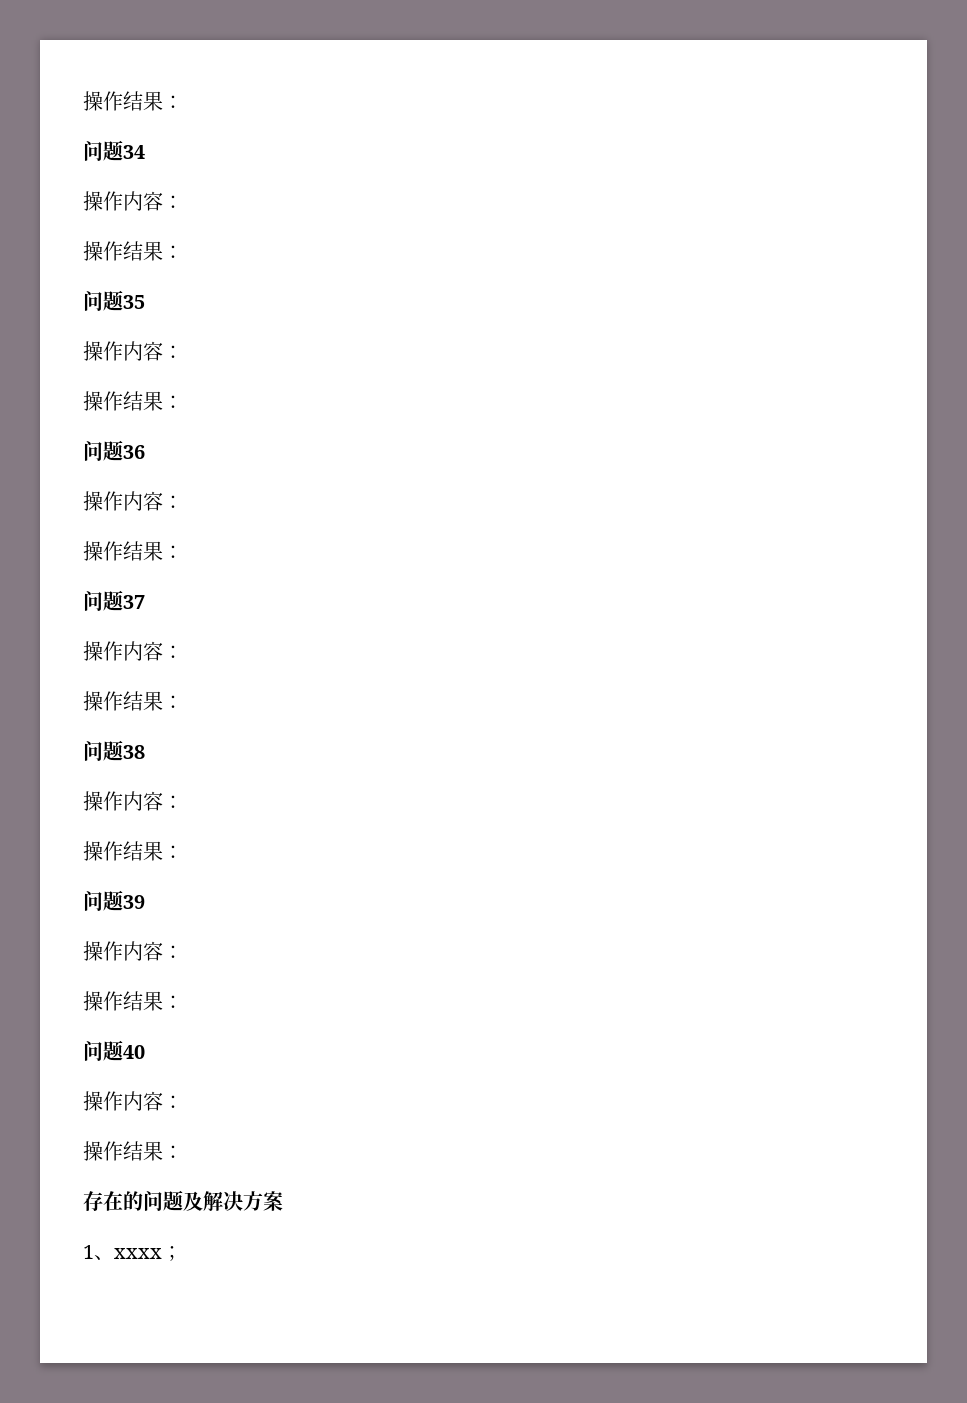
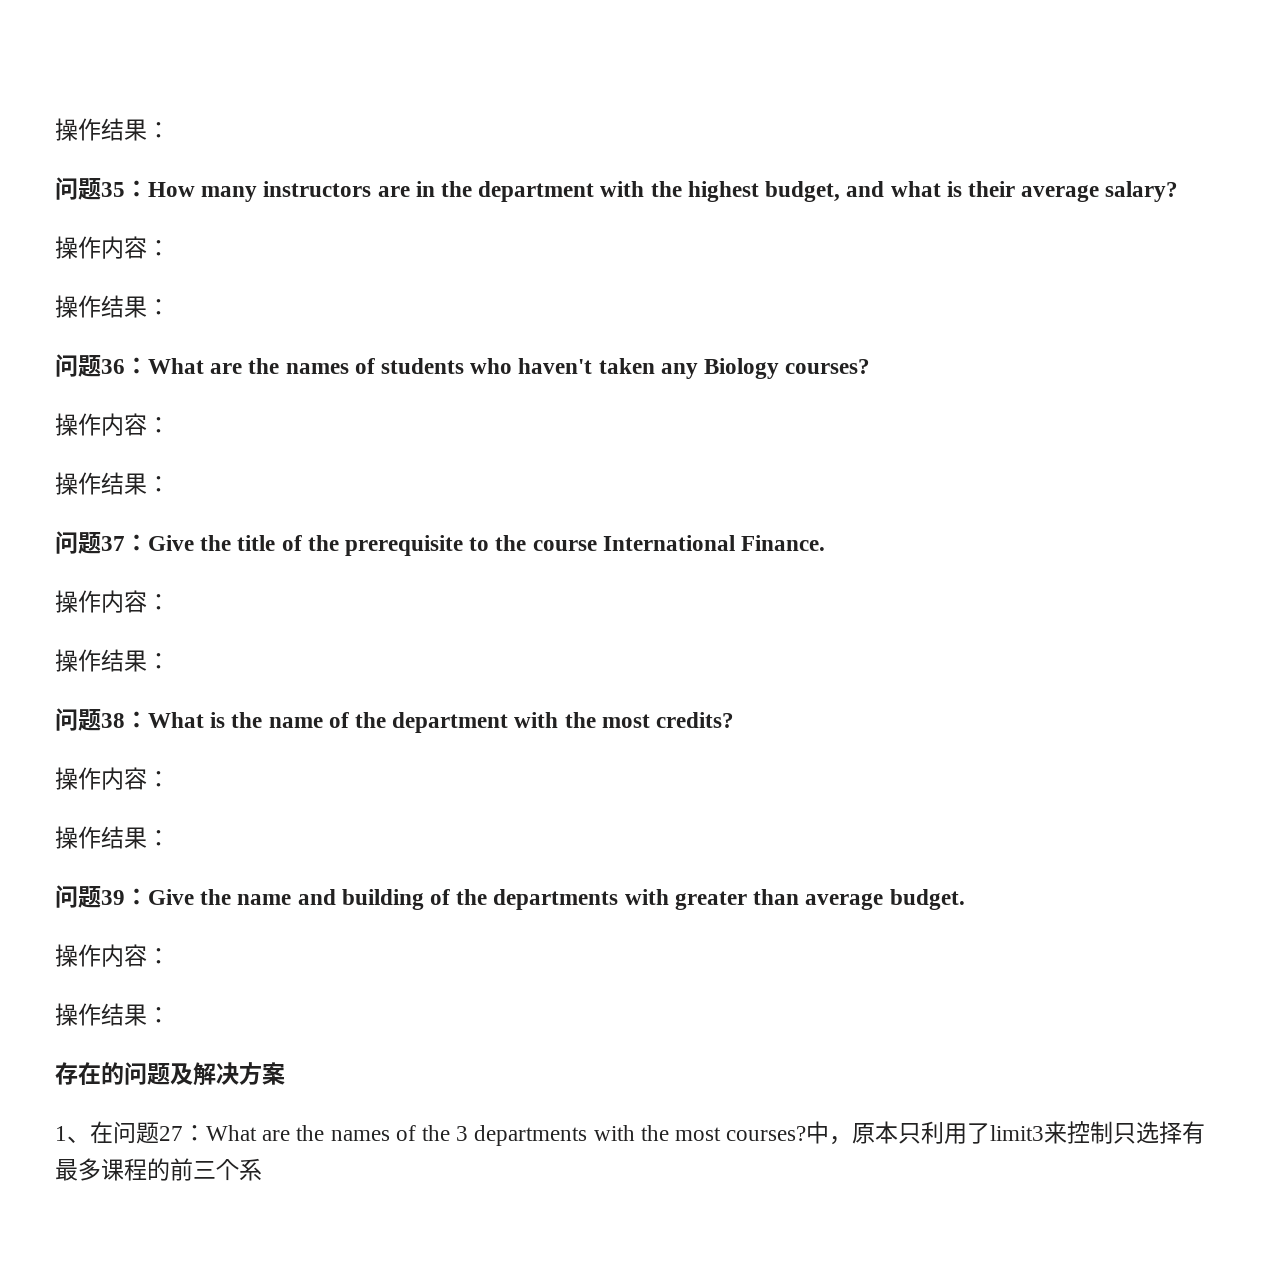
[83,91,183,111] [83,140,145,161] [83,191,183,211] [83,241,183,261] [83,290,145,311] 操作结果： // 问题34 // 操作内容： // 操作结果： // 问题35 -> [55,118,170,141] [55,177,1179,202] 操作结果： // 问题35：How many instructors are in the department with the highest budget, and what is their average salary?
(145, 452) none -> [125,357,871,379] ：What are the names of students who haven't taken any Biology courses?
(145, 602) none -> [125,534,826,556] ：Give the title of the prerequisite to the course International Finance.
(145, 752) none -> [125,711,735,733] ：What is the name of the department with the most credits?
[83,941,183,961] [83,991,183,1011] [83,1040,145,1061] // 操作内容： // 操作结果： // 问题40 -> [125,888,965,910] ：Give the name and building of the departments with greater than average budget.
[114,1246,182,1261] xxxx； -> [90,1121,1206,1146] [55,1158,262,1181] 在问题27：What are the names of the 3 departments with the most courses?中，原本只利用了limit3来控制只选择有最多课程的前三个系

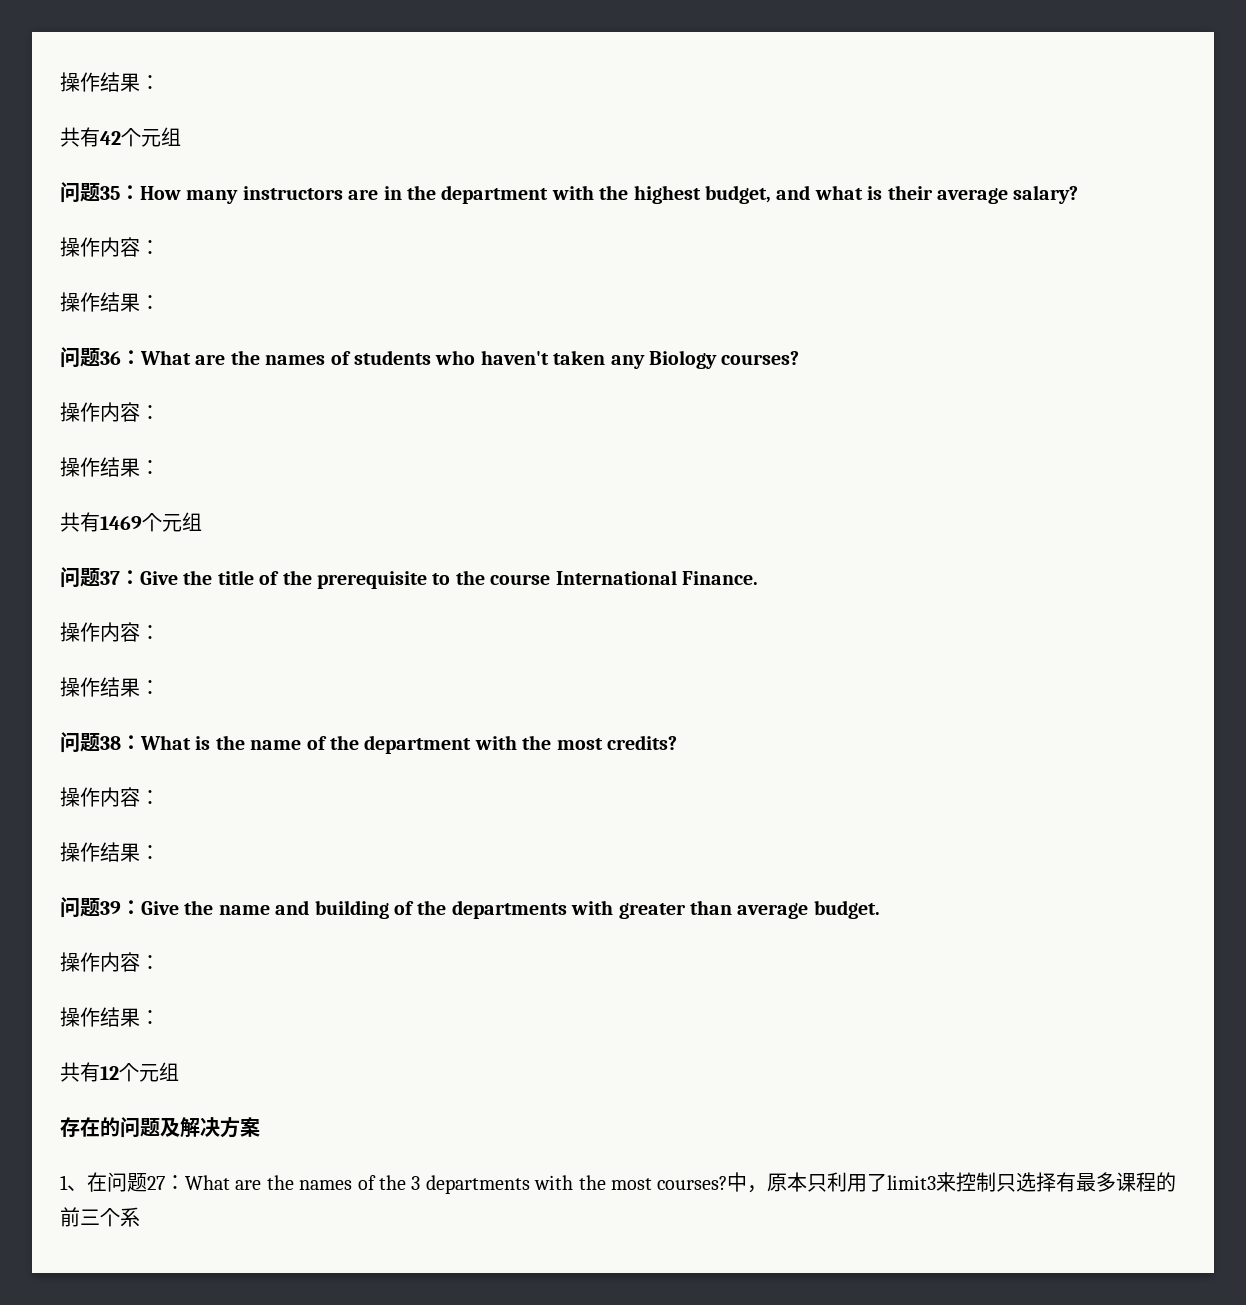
[55,118,170,141] 操作结果： -> [60,72,160,92] [60,127,181,147] 操作结果： // 共有42个元组
(170, 484) none -> [60,512,202,532] // 共有1469个元组
(170, 1015) none -> [60,1062,179,1082] // 共有12个元组

